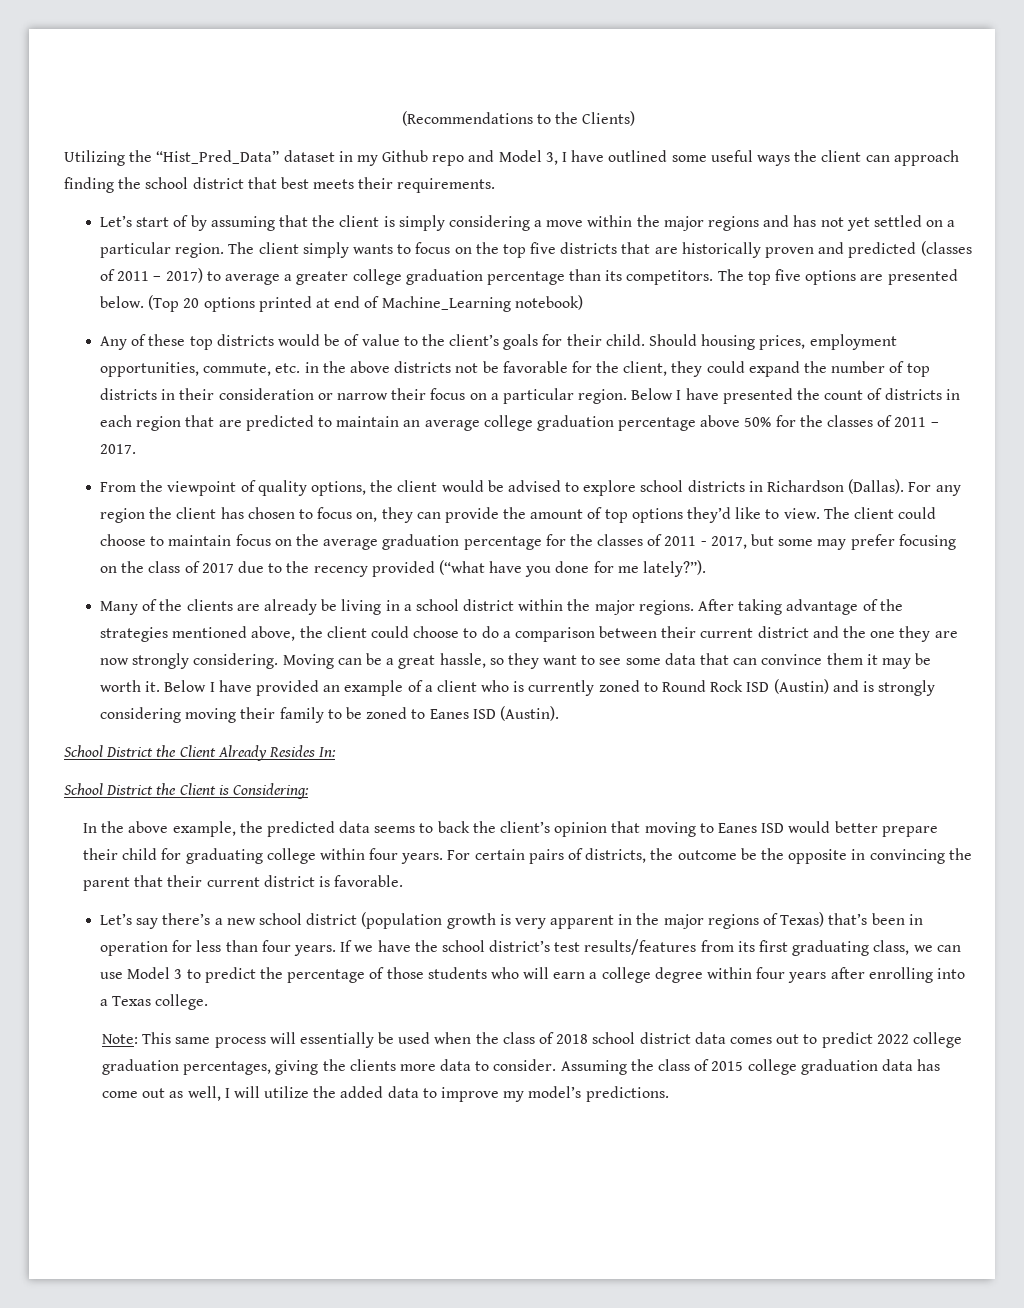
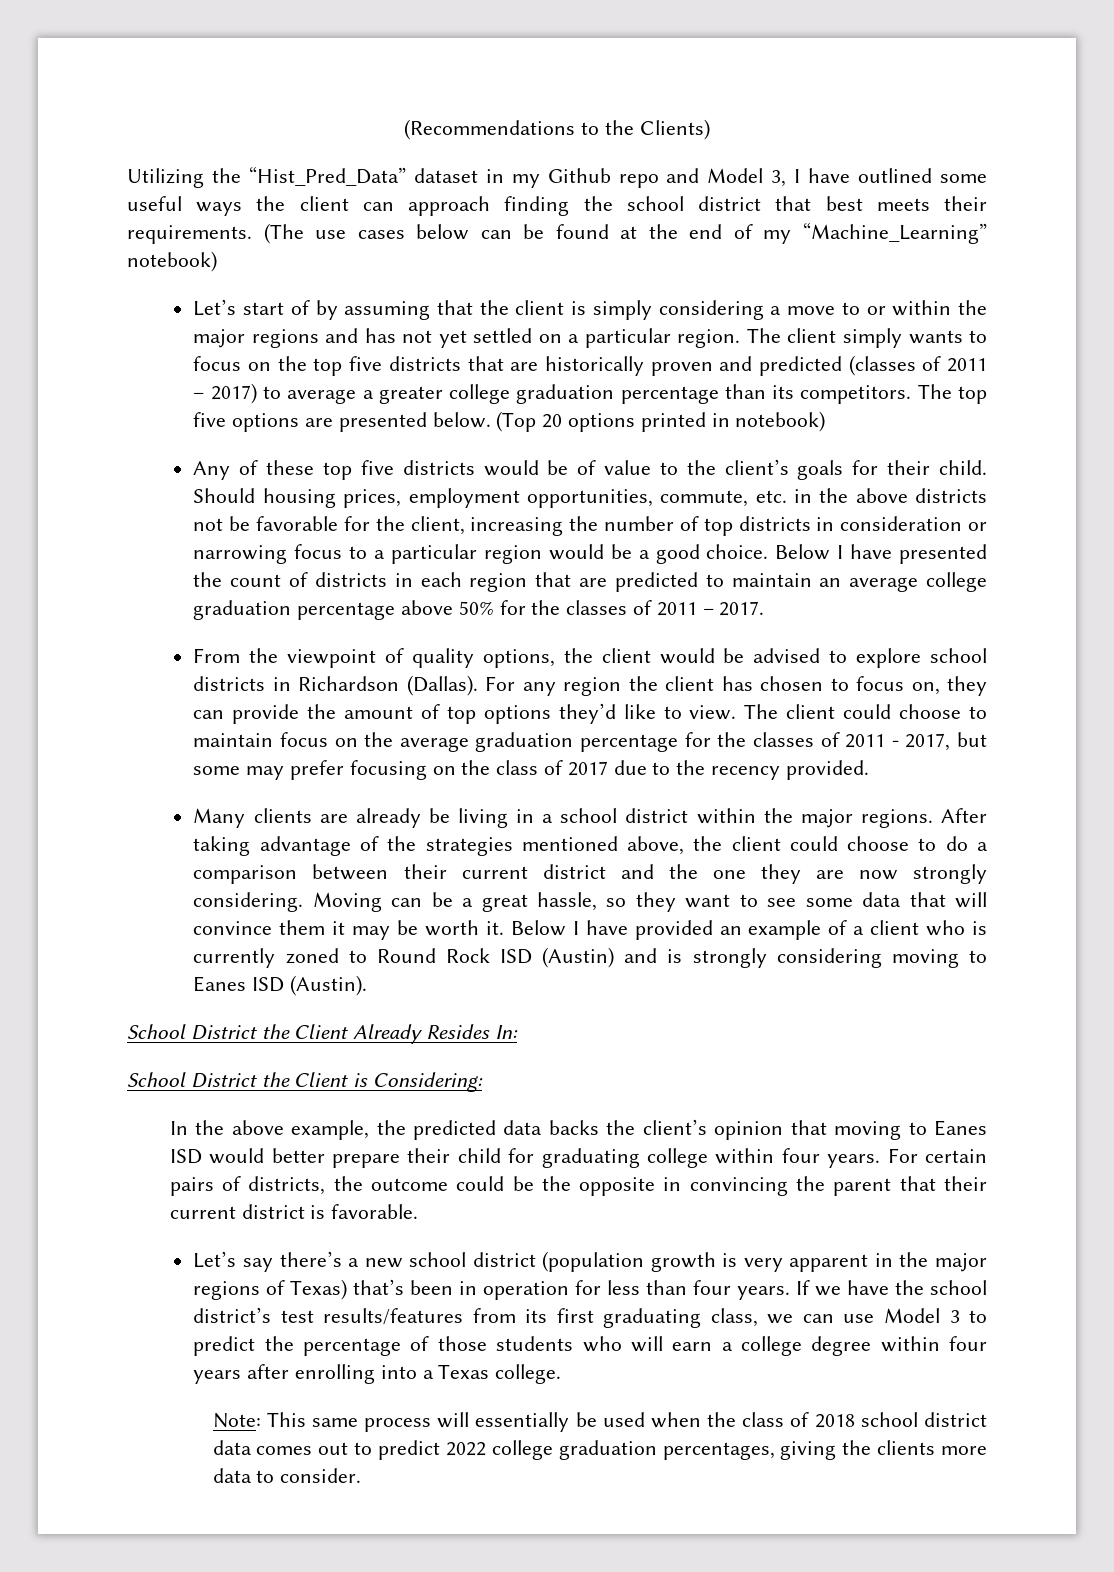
(496, 185) none -> [263,222,988,244] [127,251,217,272] (The use cases below can be found at the end of my “Machine_Learning” notebook)
(584, 223) none -> [841,302,886,315] to or
[315,296,511,312] at end of Machine_Learning -> [711,413,730,427] in
(213, 343) none -> [360,460,394,475] five
[671,361,800,377] they could expand -> [470,517,564,536] increasing
[179,388,215,400] their -> (835, 524) none
[336,388,628,404] narrow their focus on a particular region. -> [193,544,769,564] narrowing focus to a particular region would be a good choice.
[371,560,707,577] provided (“what have you done for me lately?”). -> [785,760,869,780] provided.
[142,599,183,611] of the -> (246, 818) none
[733,658,758,665] can -> [954,892,987,908] will
[240,707,408,723] their family to be zoned -> (959, 958) none
[374,821,470,833] seems to back -> [548,1120,599,1135] backs
(737, 855) none -> [456,1176,505,1191] could
[560,1059,941,1075] [102,1086,669,1102] Assuming the class of 2015 college graduation data has come out as well, I will utilize the added data to improve my model’s predictions. -> (362, 1475) none

